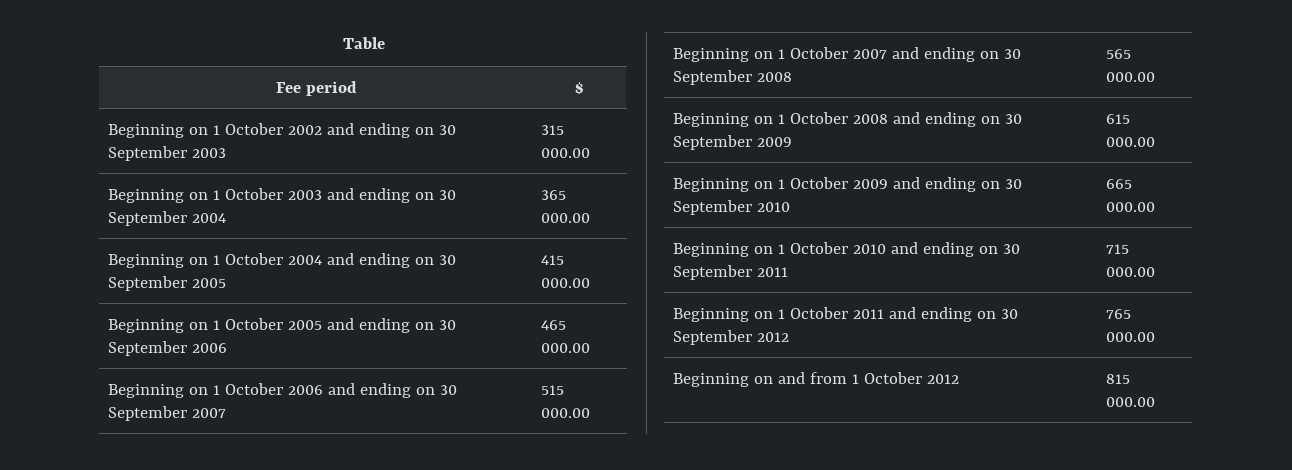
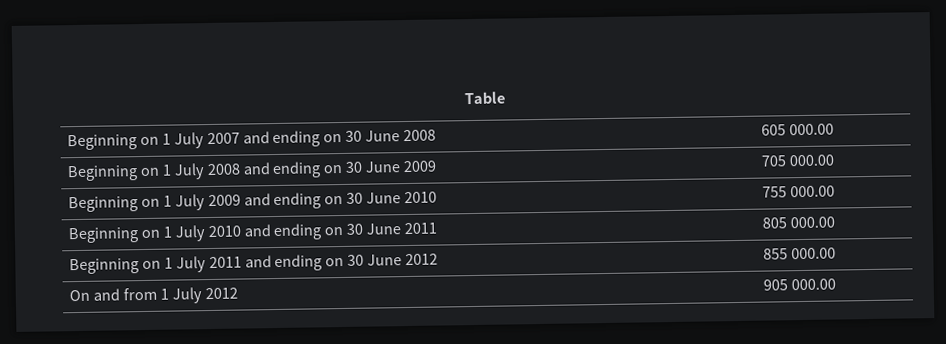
[275,81,357,96] [575,82,584,95] [108,123,457,138] [108,146,227,161] [541,125,565,135] [541,148,591,158] [108,188,457,203] [108,211,227,226] [541,190,567,200] [541,213,591,223] [108,253,457,268] [108,276,227,291] [541,255,565,265] [541,278,591,288] [108,318,457,333] [108,341,228,356] [541,320,567,330] [541,343,591,353] [108,383,458,398] [108,406,227,421] [541,385,565,395] [541,408,591,418] [673,47,1022,62] [673,70,793,85] [1106,49,1132,59] [1106,72,1156,82] [673,112,1023,127] [673,135,793,150] [1106,114,1131,124] [1106,137,1156,147] [673,177,1023,192] [673,200,791,215] [1106,179,1133,189] [1106,202,1156,212] [673,242,1021,257] [673,265,789,280] [1106,244,1130,254] [1106,267,1156,277] [673,307,849,322] // Fee period | $ // Beginning on 1 October 2002 and ending on 30 September 2003 | 315 000.00 // Beginning on 1 October 2003 and ending on 30 September 2004 | 365 000.00 // Beginning on 1 October 2004 and ending on 30 September 2005 | 415 000.00 // Beginning on 1 October 2005 and ending on 30 September 2006 | 465 000.00 // Beginning on 1 October 2006 and ending on 30 September 2007 | 515 000.00 // Beginning on 1 October 2007 and ending on 30 September 2008 | 565 000.00 // Beginning on 1 October 2008 and ending on 30 September 2009 | 615 000.00 // Beginning on 1 October 2009 and ending on 30 September 2010 | 665 000.00 // Beginning on 1 October 2010 and ending on 30 September 2011 | 715 000.00 // Beginning on 1 October -> [66,129,437,151] [760,123,834,136] [66,160,437,182] [760,154,834,167] [67,191,438,213] [761,185,835,198] [67,222,438,244] [761,216,835,229] [68,256,206,275] // Beginning on 1 July 2007 and ending on 30 June 2008 | 605 000.00 // Beginning on 1 July 2008 and ending on 30 June 2009 | 705 000.00 // Beginning on 1 July 2009 and ending on 30 June 2010 | 755 000.00 // Beginning on 1 July 2010 and ending on 30 June 2011 | 805 000.00 // Beginning on 1 July
[673,330,790,345] [1106,309,1132,319] [1106,332,1156,342] [673,373,774,387] September 2012 | 765 000.00 // Beginning on -> [367,253,439,266] [762,247,836,260] [68,289,90,302] June 2012 | 855 000.00 // On
[864,372,960,384] [1106,374,1131,384] October 2012 | 815 -> [171,287,238,304] [762,279,788,291] July 2012 | 905

